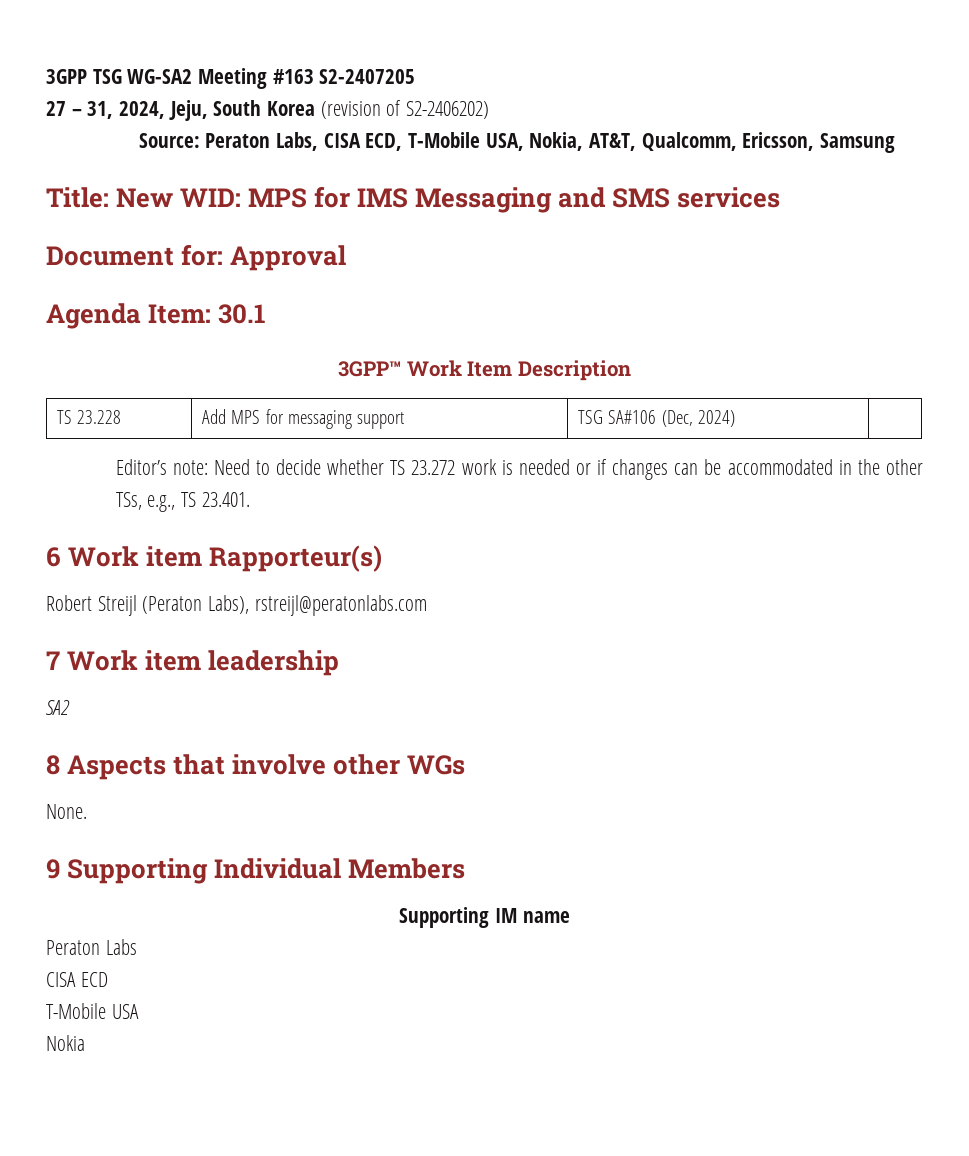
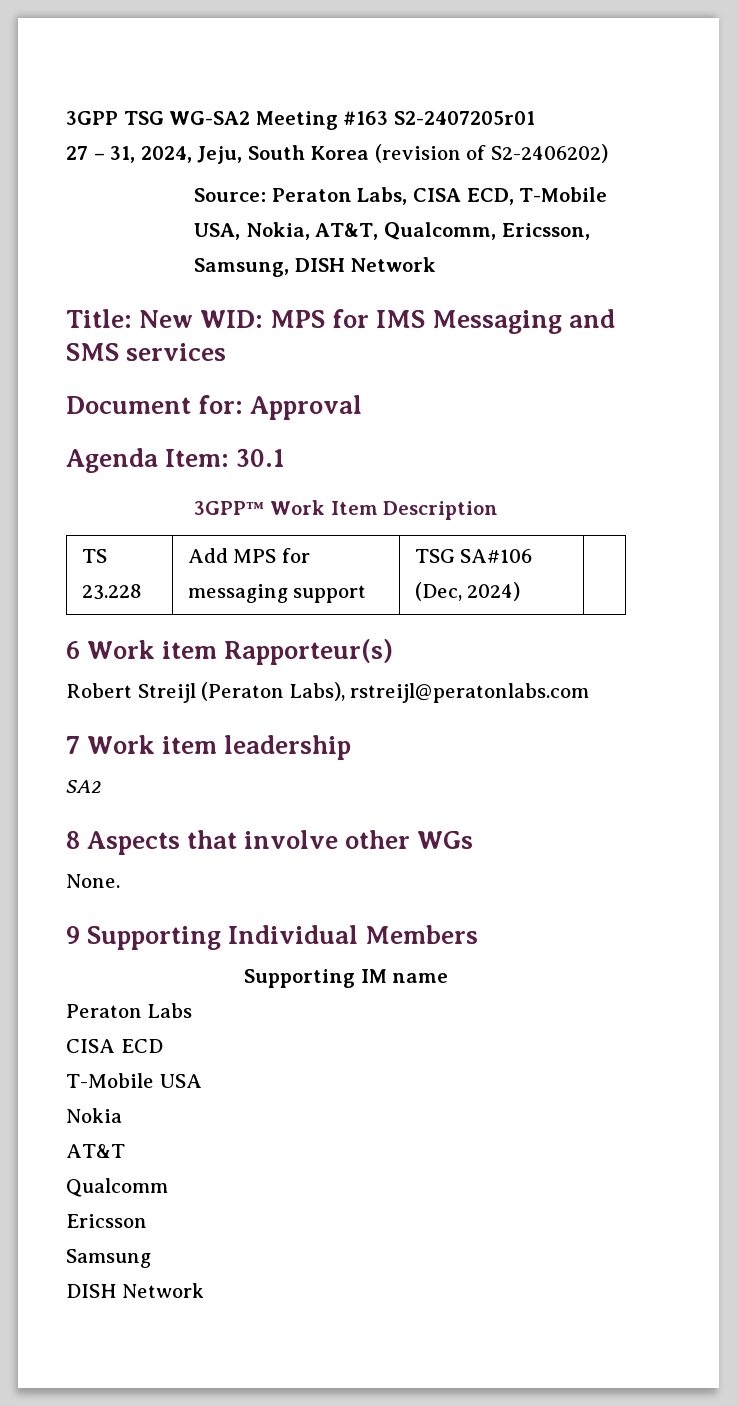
[319,69,416,84] S2-2407205 -> [393,111,535,125] S2-2407205r01
[820,133,896,153] Samsung -> [194,257,437,277] Samsung, DISH Network
[115,459,923,480] [115,492,250,512] // Editor’s note: Need to decide whether TS 23.272 work is needed or if changes can be accommodated in the other TSs, e.g., TS 23.401. -> (521, 591) none
(85, 1043) none -> [66,1144,125,1158] [66,1178,168,1197] [66,1214,147,1228] [66,1249,151,1268] [66,1283,204,1298] // AT&T // Qualcomm // Ericsson // Samsung // DISH Network

